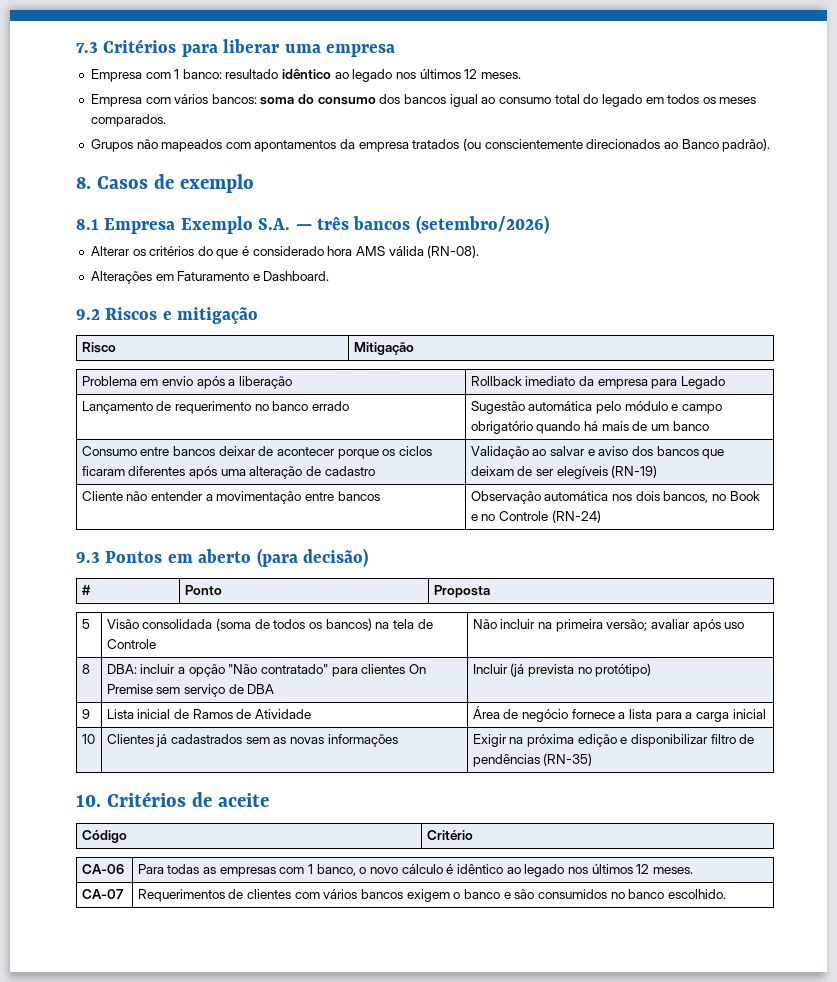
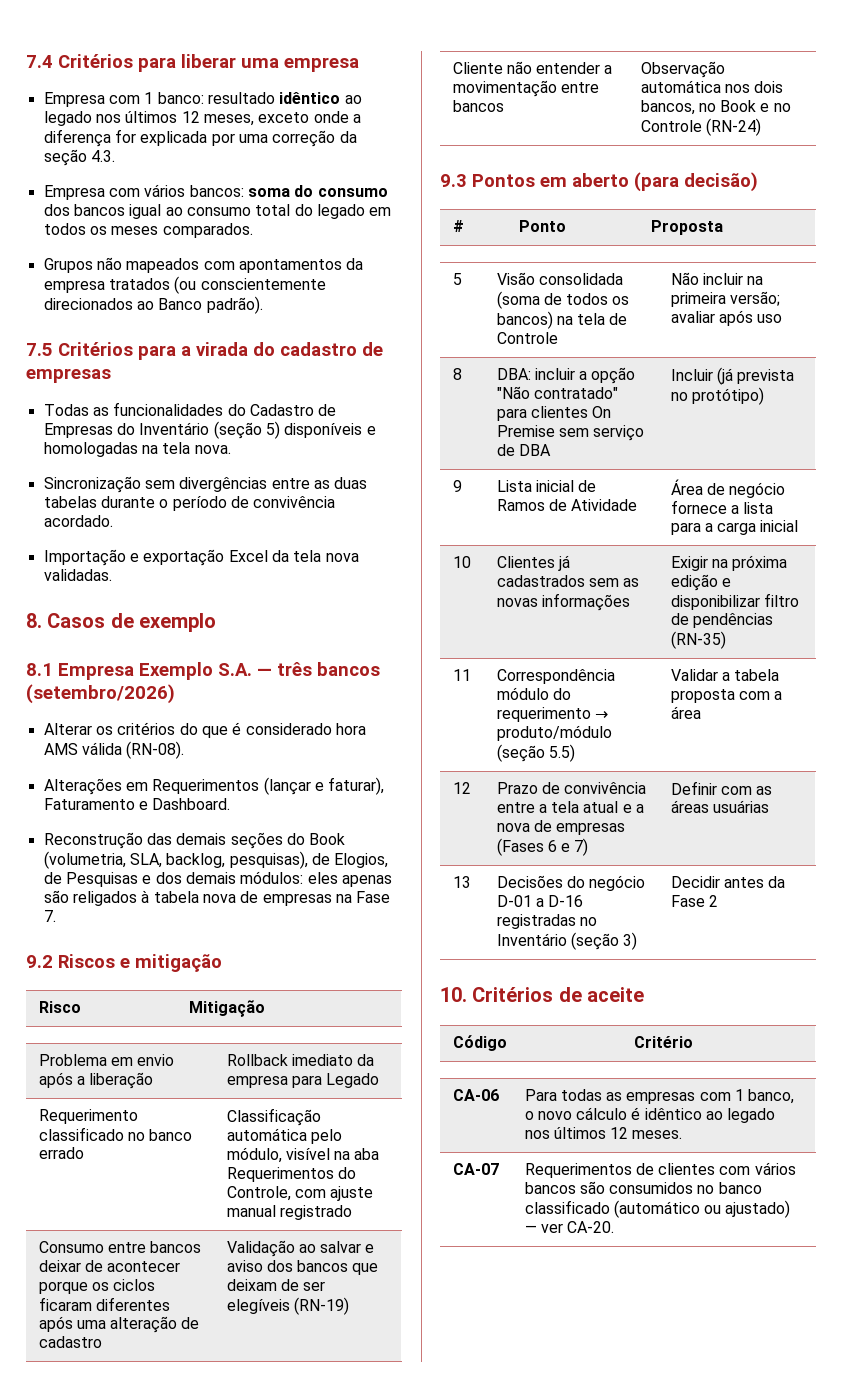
[76,42,98,53] 7.3 -> [26,55,53,68] 7.4
[480,72,521,79] meses. -> [203,111,361,126] [43,129,357,147] [43,149,115,166] meses, exceto onde a diferença for explicada por uma correção da seção 4.3.
(771, 145) none -> [26,342,383,360] [26,368,111,383] [43,402,337,416] [43,421,376,439] [43,442,231,457] [43,476,368,493] [43,496,336,511] [43,515,113,527] [43,549,359,566] [43,569,112,581] // 7.5 Critérios para a virada do cadastro de empresas // Todas as funcionalidades do Cadastro de Empresas do Inventário (seção 5) disponíveis e homologadas na tela nova. // Sincronização sem divergências entre as duas tabelas durante o período de convivência acordado. // Importação e exportação Excel da tela nova validadas.
(174, 277) none -> [152,777,385,795] Requerimentos (lançar e faturar),
(330, 276) none -> [43,832,346,849] [43,851,389,869] [43,871,392,887] [43,890,391,906] [43,910,56,922] // Reconstrução das demais seções do Book (volumetria, SLA, backlog, pesquisas), de Elogios, de Pesquisas e dos demais módulos: eles apenas são religados à tabela nova de empresas na Fase 7.
[81,401,252,414] Lançamento de requerimento -> [38,1109,138,1124] [38,1127,124,1141] Requerimento classificado
[470,401,525,414] Sugestão -> [226,1108,321,1126] Classificação
[624,401,723,414] [470,421,709,434] módulo e campo obrigatório quando há mais de um banco -> [226,1147,380,1163] [226,1167,356,1182] [226,1186,374,1201] [226,1205,352,1220] módulo, visível na aba Requerimentos do Controle, com ajuste manual registrado
(593, 759) none -> [452,669,471,681] [496,669,615,684] [496,687,571,700] [496,707,608,722] [496,725,612,741] [496,744,575,762] [670,669,780,681] [670,689,783,703] [670,706,701,719] [452,782,471,794] [496,782,647,794] [496,801,645,813] [496,820,626,835] [496,838,589,856] [670,781,773,795] [670,800,769,813] [452,876,471,888] [496,875,646,891] [496,895,584,907] [496,914,597,929] [496,932,638,950] [670,876,786,888] [670,895,718,907] // 11 | Correspondência módulo do requerimento → produto/módulo (seção 5.5) | Validar a tabela proposta com a área // 12 | Prazo de convivência entre a tela atual e a nova de empresas (Fases 6 e 7) | Definir com as áreas usuárias // 13 | Decisões do negócio D-01 a D-16 registradas no Inventário (seção 3) | Decidir antes da Fase 2
[406,889,726,902] exigem o banco e são consumidos no banco escolhido. -> [579,1181,762,1194] [524,1200,791,1218] [524,1221,615,1233] são consumidos no banco classificado (automático ou ajustado) — ver CA-20.

